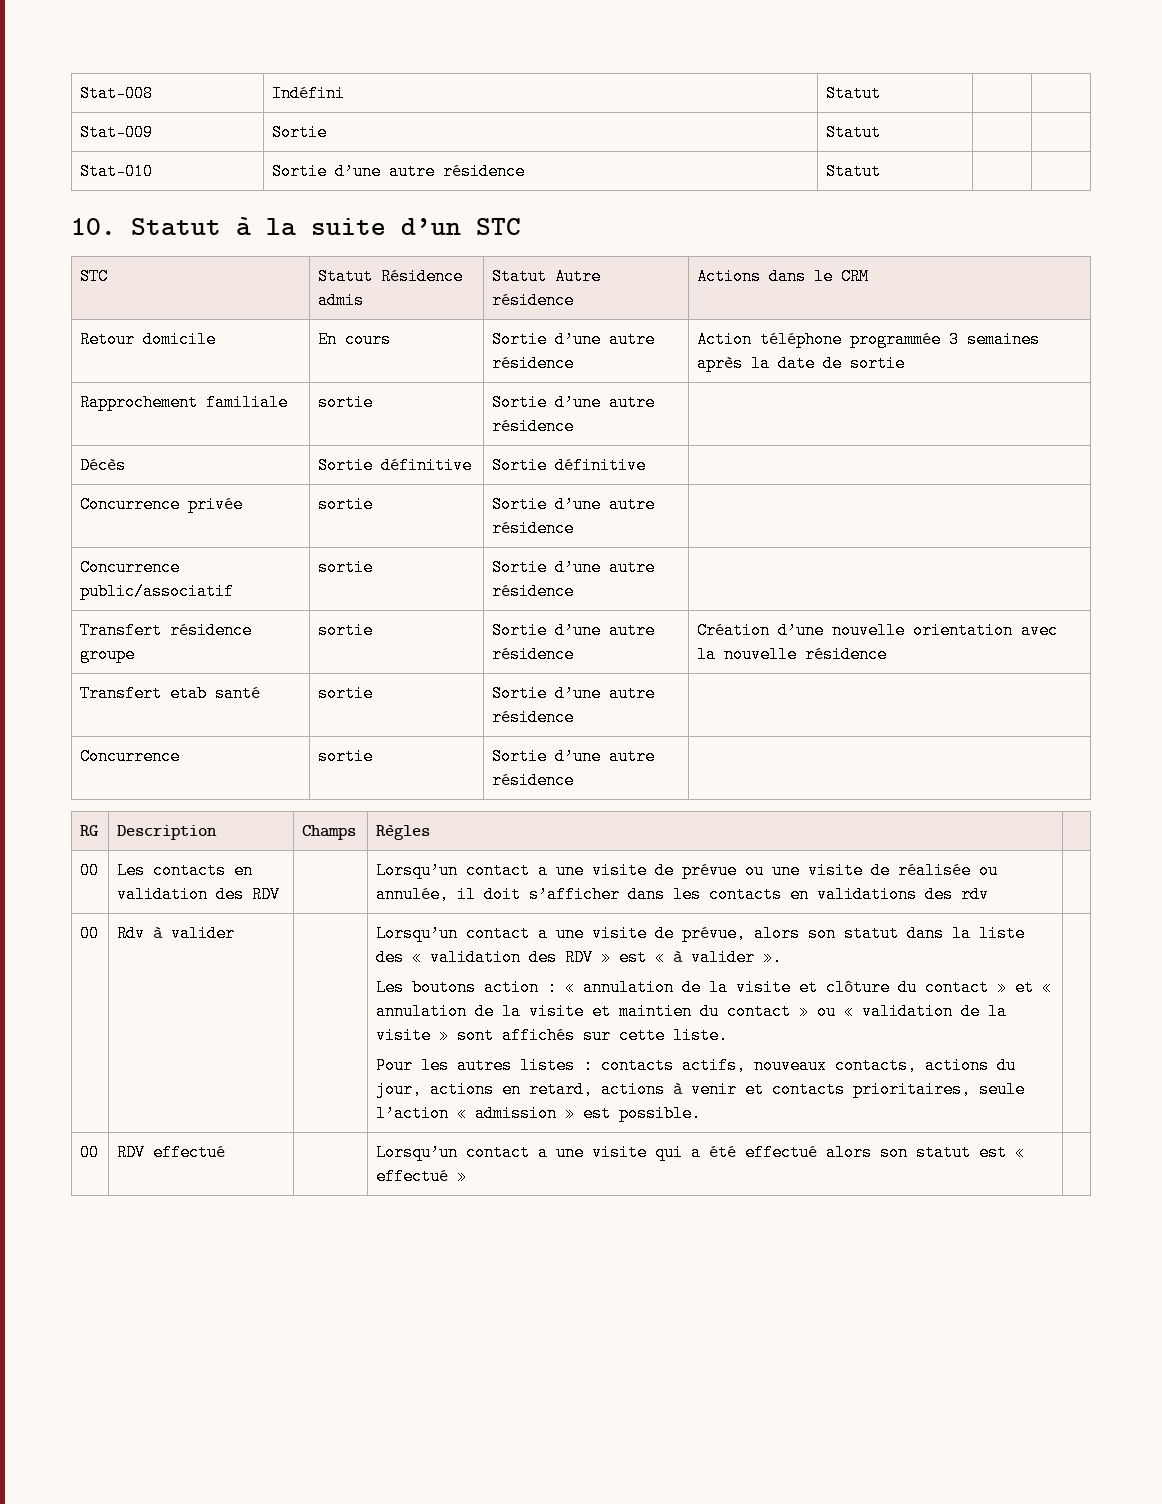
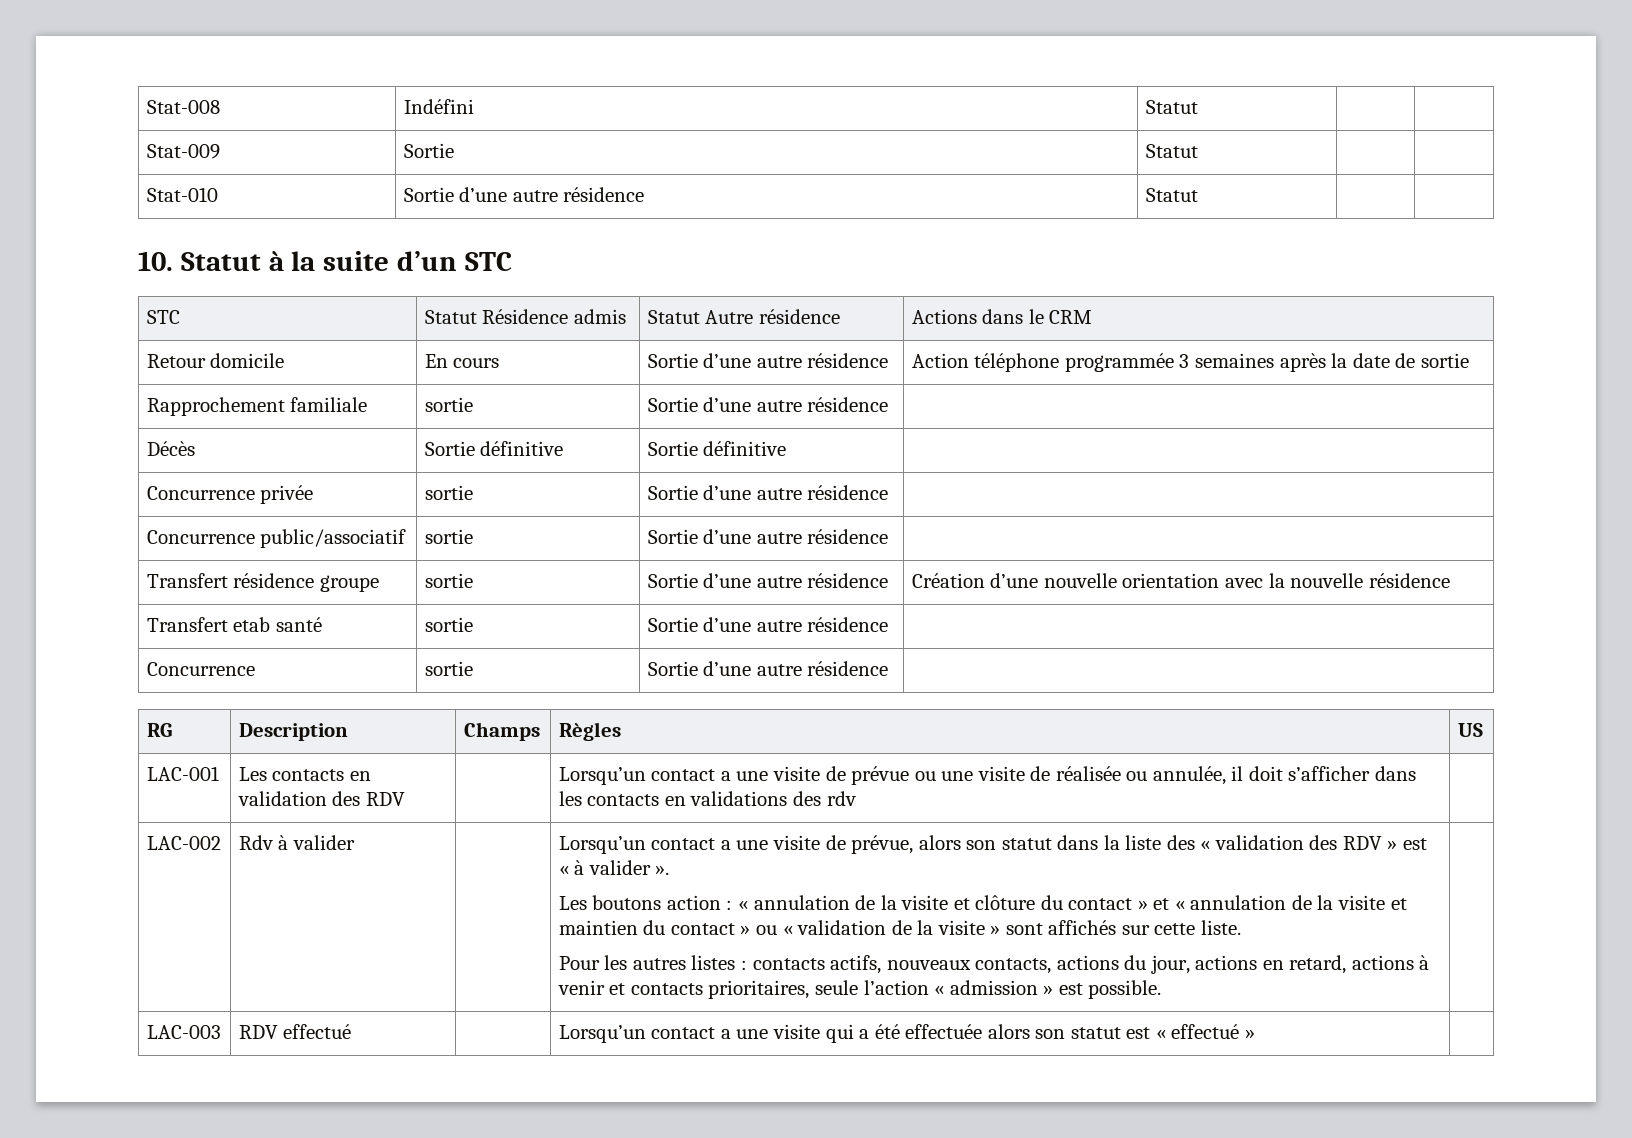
[80,862,100,879] // 00 -> [1457,723,1483,737] [146,766,219,781] US // LAC-001
[80,925,100,942] 00 -> [146,836,221,850] LAC-002
[80,1144,100,1161] 00 -> [146,1025,221,1039] LAC-003
[745,1144,818,1161] effectué -> [905,1024,983,1039] effectuée

